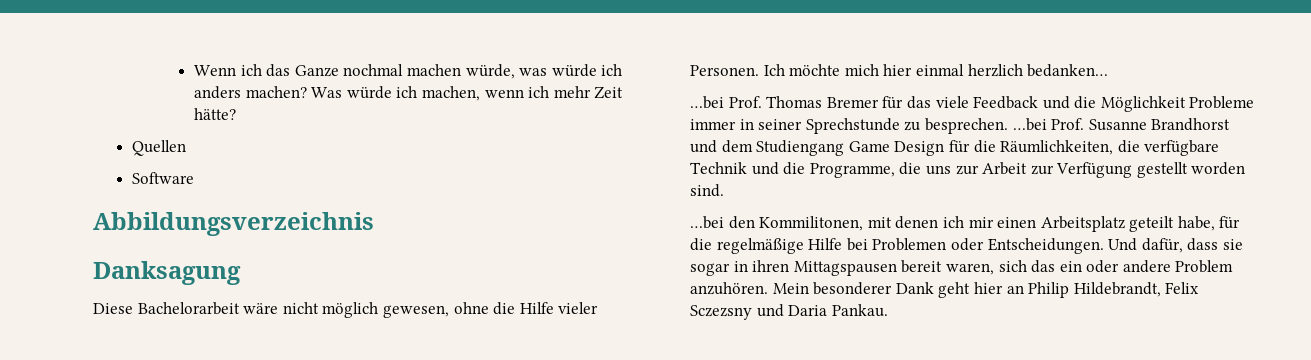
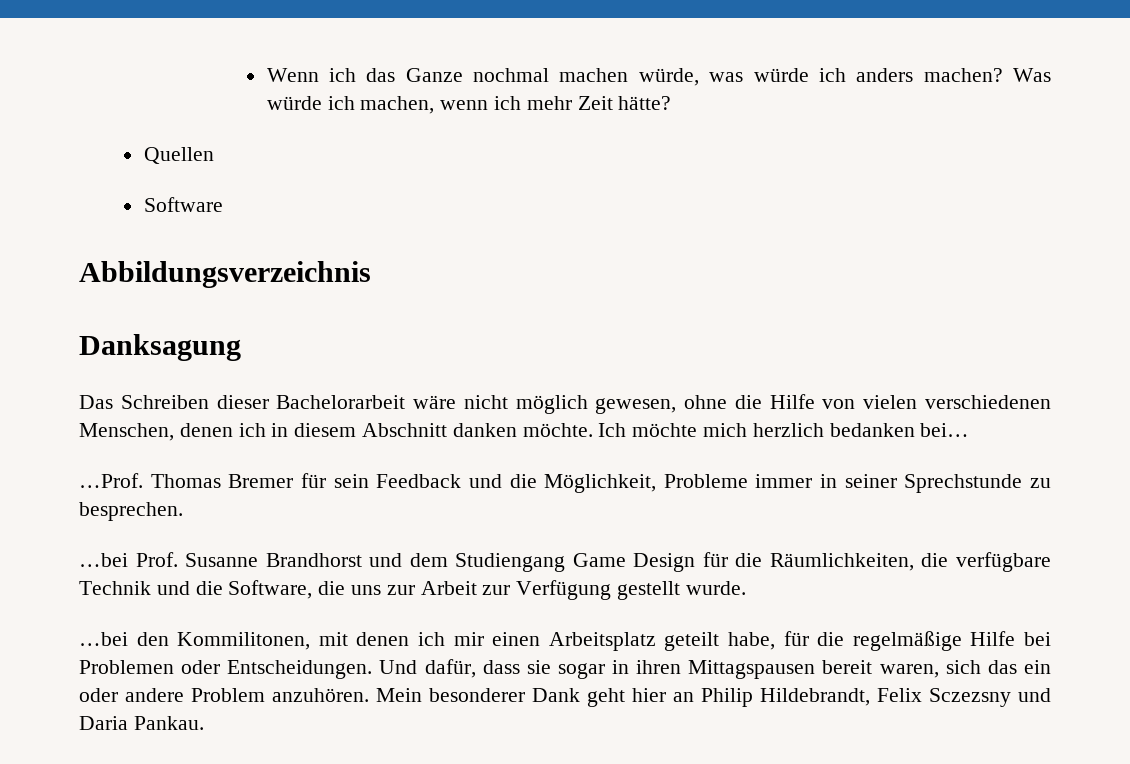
[93,303,133,314] Diese -> [79,395,269,409] Das Schreiben dieser
[558,302,599,314] [690,64,1109,77] [690,96,762,109] vieler Personen. Ich möchte mich hier einmal herzlich bedanken… // …bei Prof. -> [822,395,1051,409] [79,423,970,441] [79,473,143,488] von vielen verschiedenen Menschen, denen ich in diesem Abschnitt danken möchte. Ich möchte mich herzlich bedanken bei… // …Prof.
[906,96,969,109] das viele -> [333,474,369,488] sein
[1100,96,1186,112] Möglichkeit -> [544,474,657,493] Möglichkeit,
(1008, 126) none -> (183, 511) //
[809,163,895,178] Programme, -> [228,580,313,599] Software,
[1191,162,1246,175] [690,184,724,197] worden sind. -> [685,581,746,595] wurde.

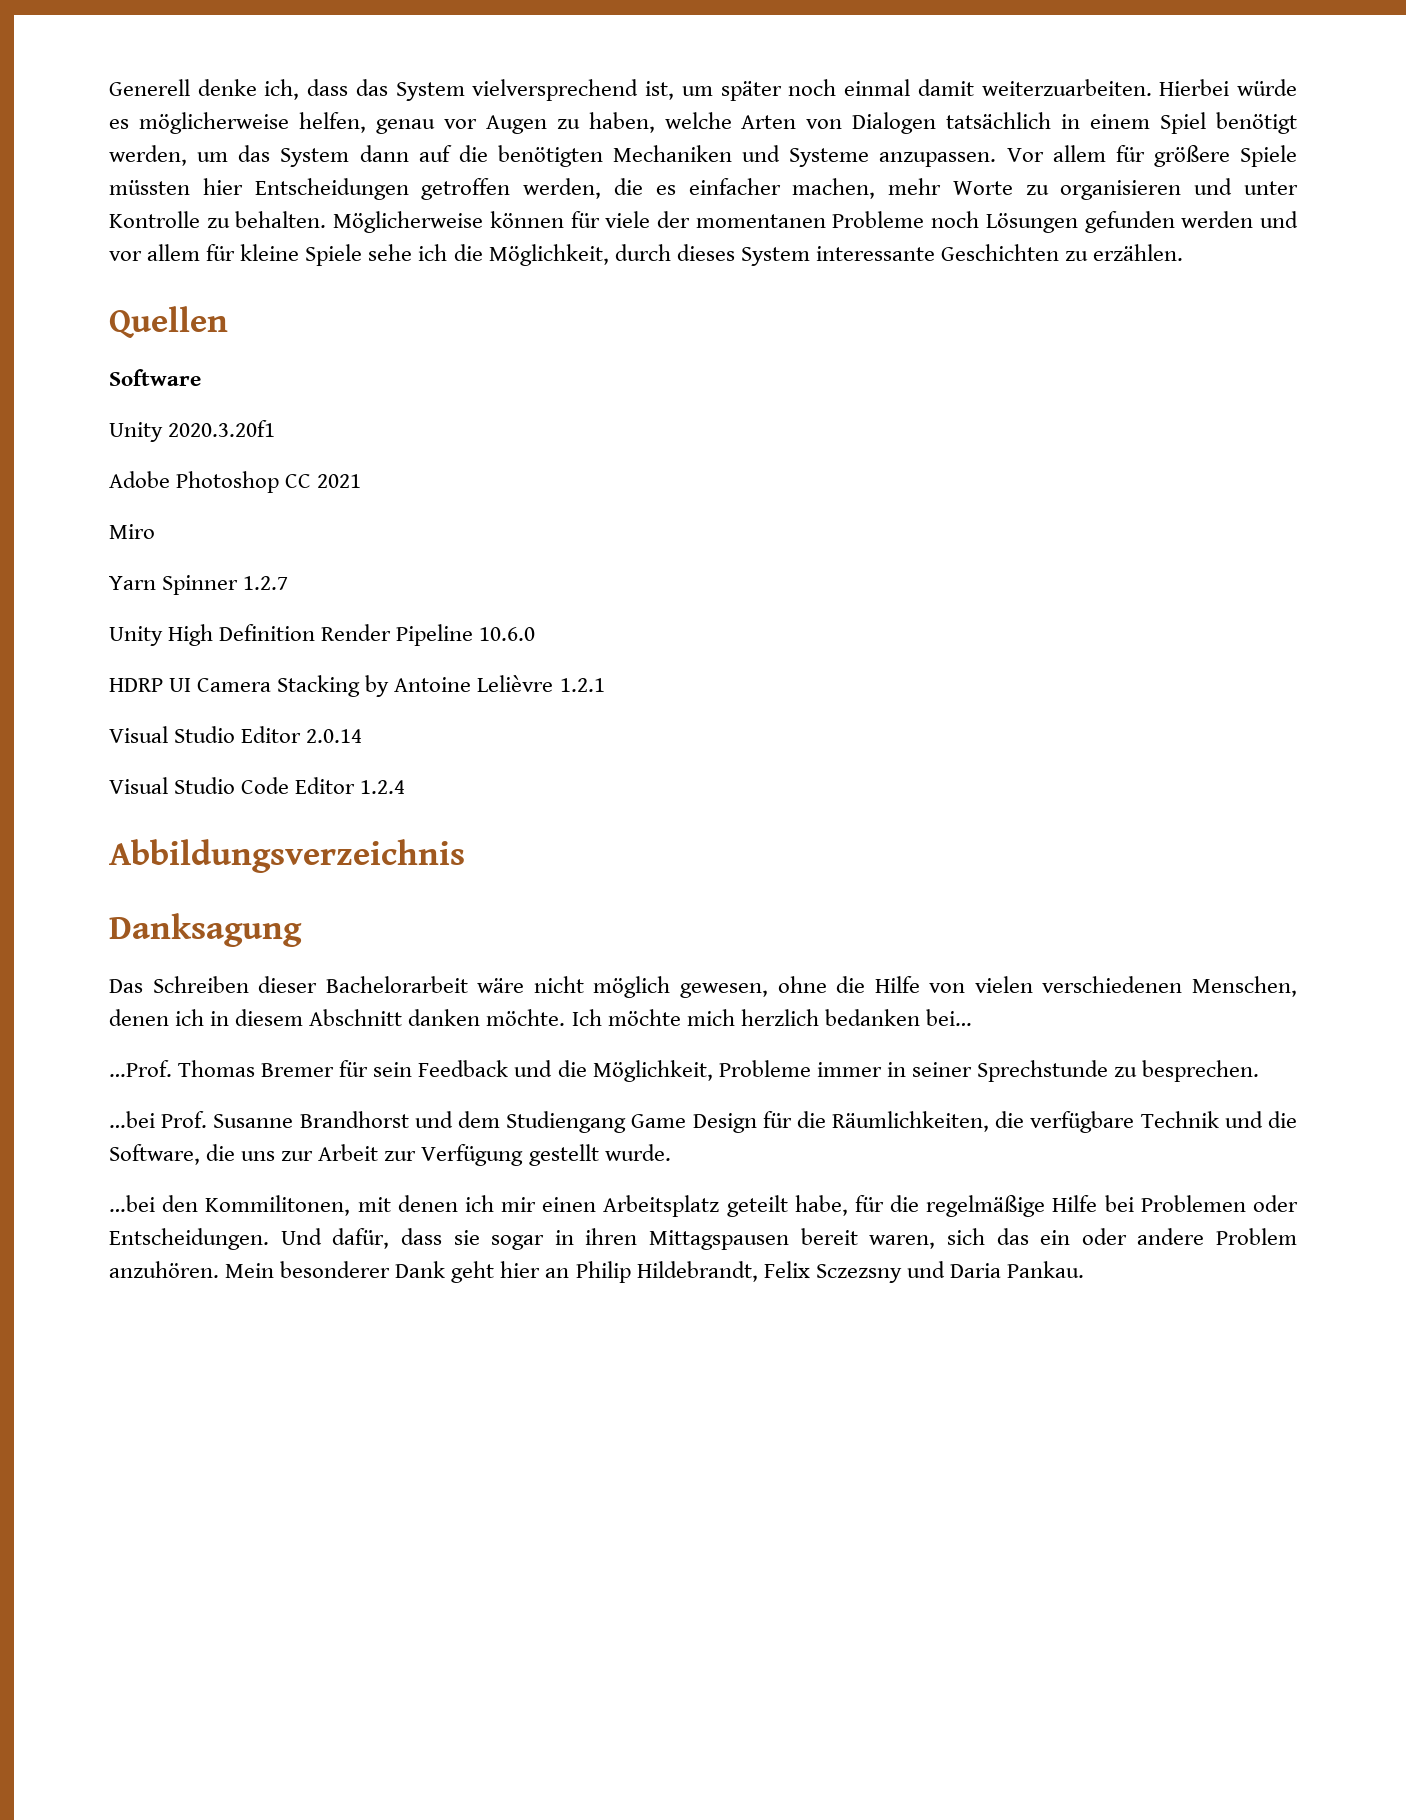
[266,68,1051,86] [266,96,672,114] [143,147,214,164] [143,197,223,212] Wenn ich das Ganze nochmal machen würde, was würde ich anders machen? Was würde ich machen, wenn ich mehr Zeit hätte? // Quellen // Software -> [109,79,1297,101] [109,112,1297,134] [109,145,1297,167] [109,178,1298,200] [109,211,1298,233] [109,244,1184,266] [109,306,228,338] [109,369,201,386] [109,420,276,442] [109,471,362,493] [109,524,155,539] [109,575,289,595] [109,624,536,646] [109,675,605,697] [109,726,363,743] [109,777,406,794] Generell denke ich, dass das System vielversprechend ist, um später noch einmal damit weiterzuarbeiten. Hierbei würde es möglicherweise helfen, genau vor Augen zu haben, welche Arten von Dialogen tatsächlich in einem Spiel benötigt werden, um das System dann auf die benötigten Mechaniken und Systeme anzupassen. Vor allem für größere Spiele müssten hier Entscheidungen getroffen werden, die es einfacher machen, mehr Worte zu organisieren und unter Kontrolle zu behalten. Möglicherweise können für viele der momentanen Probleme noch Lösungen gefunden werden und vor allem für kleine Spiele sehe ich die Möglichkeit, durch dieses System interessante Geschichten zu erzählen. // Quellen // Software // Unity 2020.3.20f1 // Adobe Photoshop CC 2021 // Miro // Yarn Spinner 1.2.7 // Unity High Definition Render Pipeline 10.6.0 // HDRP UI Camera Stacking by Antoine Lelièvre 1.2.1 // Visual Studio Editor 2.0.14 // Visual Studio Code Editor 1.2.4

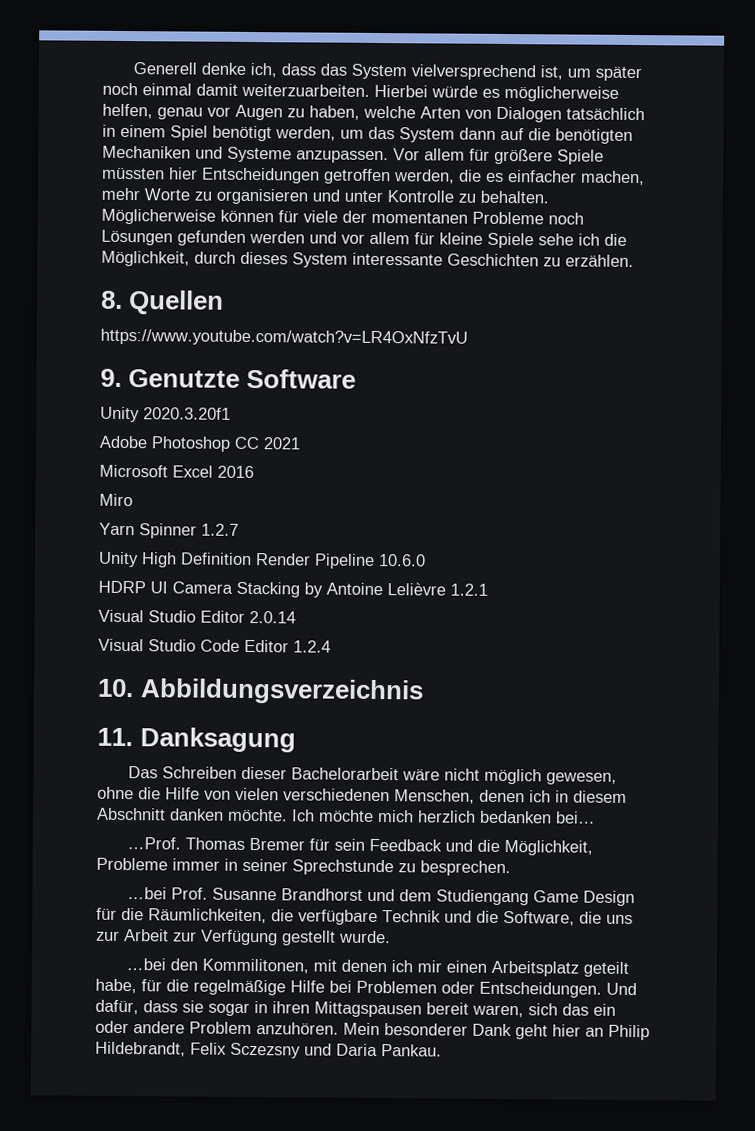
(1184, 252) none -> [101,290,123,309] 8.
(228, 322) none -> [100,328,468,347] [100,368,241,388] https://www.youtube.com/watch?v=LR4OxNfzTvU // 9. Genutzte
(362, 481) none -> [99,464,254,479] // Microsoft Excel 2016
(406, 787) none -> [97,678,134,698] 10.
(465, 856) none -> [97,727,133,747] 11.

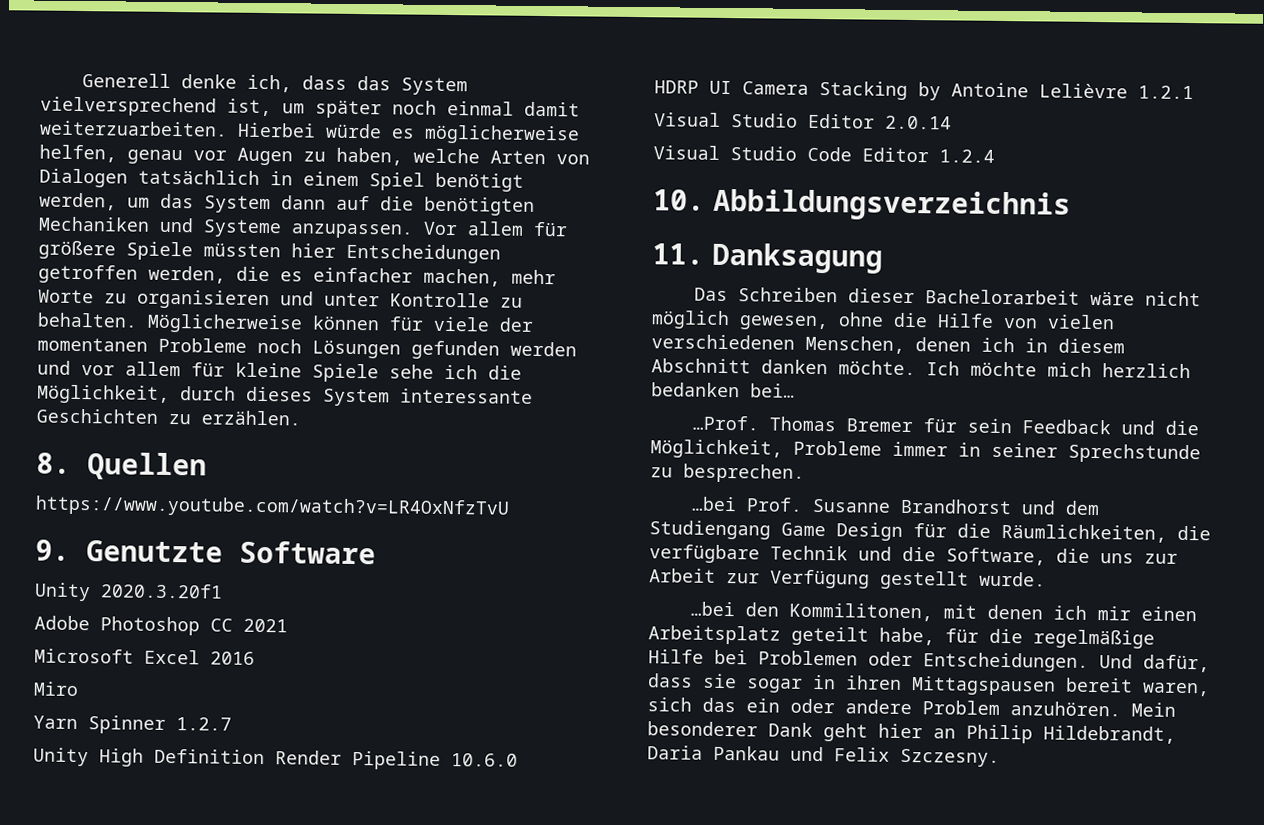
[190,1042,442,1059] Felix Sczezsny und Daria Pankau. -> [647,745,1000,767] Daria Pankau und Felix Szczesny.

